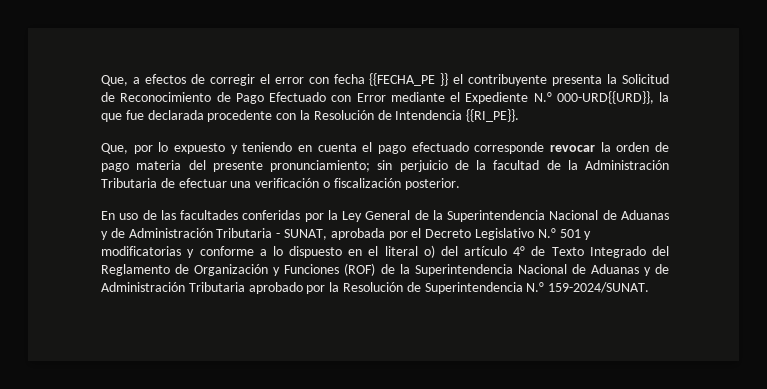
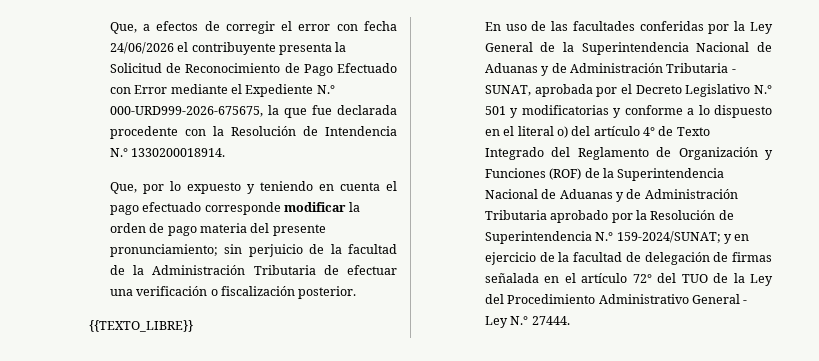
[369,73,449,86] {{FECHA_PE }} -> [109,42,174,54] 24/06/2026
[556,91,654,104] 000-URD{{URD}}, -> [109,106,263,117] 000-URD999-2026-675675,
[466,109,520,122] {{RI_PE}}. -> [109,148,226,157] N.° 1330200018914.
[550,145,596,152] revocar -> [283,202,346,212] modificar
(460, 184) none -> [88,320,193,332] // {{TEXTO_LIBRE}}
[548,282,650,293] 159-2024/SUNAT. -> [616,231,750,244] [484,252,772,265] [484,273,773,286] [484,294,748,304] [484,316,570,328] 159-2024/SUNAT; y en ejercicio de la facultad de delegación de firmas señalada en el artículo 72° del TUO de la Ley del Procedimiento Administrativo General - Ley N.° 27444.

